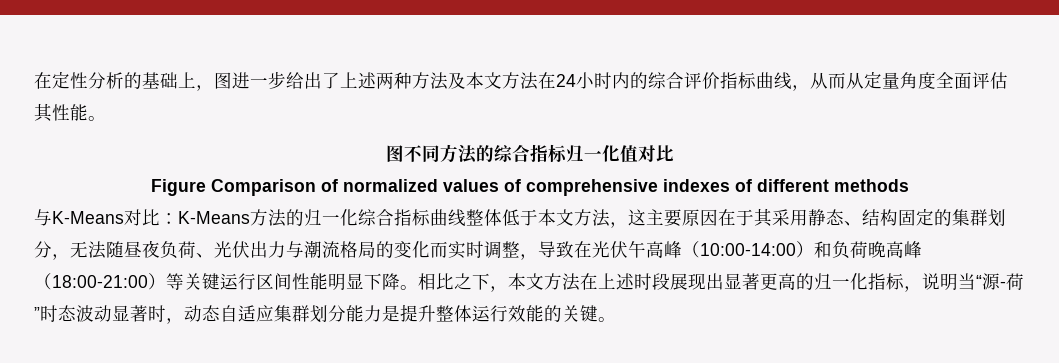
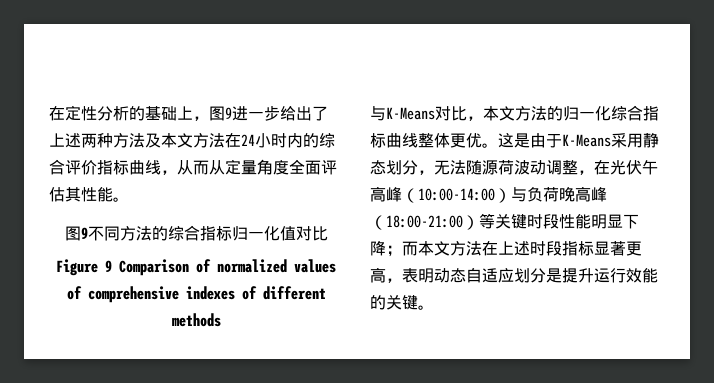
(232, 80) none -> [225,107,232,119] 9
(404, 153) none -> [80,227,88,239] 9
(206, 187) none -> [105,260,112,272] 9
[160,211,250,224] ：K-Means -> [467,106,515,121] ，本文
[502,208,1006,228] [34,240,574,260] 低于本文方法，这主要原因在于其采用静态、结构固定的集群划分，无法随昼夜负荷、光伏出力与潮流格局的变化而实时调整，导致 -> [450,132,659,148] [370,160,594,175] 更优。这是由于K-Means采用静态划分，无法随源荷波动调整，
[814,241,832,258] 和 -> [511,187,527,202] 与
[220,273,292,290] 运行区间 -> [527,214,559,229] 时段
[400,273,508,292] 。相比之下， -> [386,241,418,257] ；而
[670,273,724,290] 展现出 -> [562,241,594,256] 指标
[796,273,1024,292] [34,304,472,324] 的归一化指标，说明当“源-荷”时态波动显著时，动态自适应集群划分能力是提升整体 -> [386,268,594,283] ，表明动态自适应划分是提升

